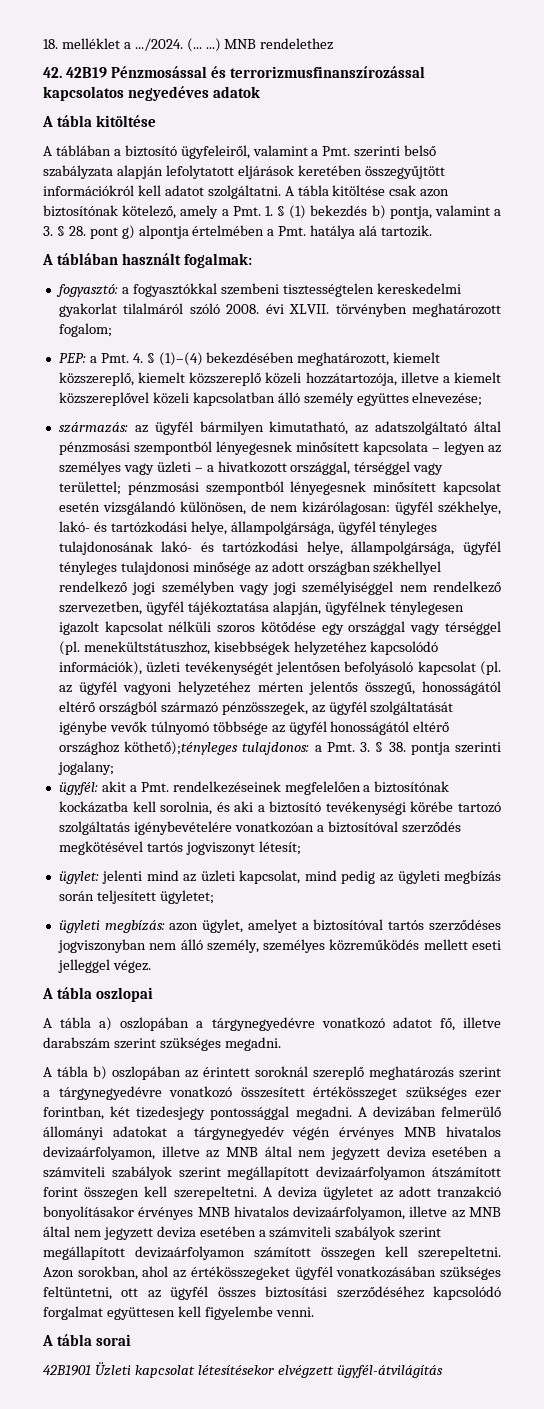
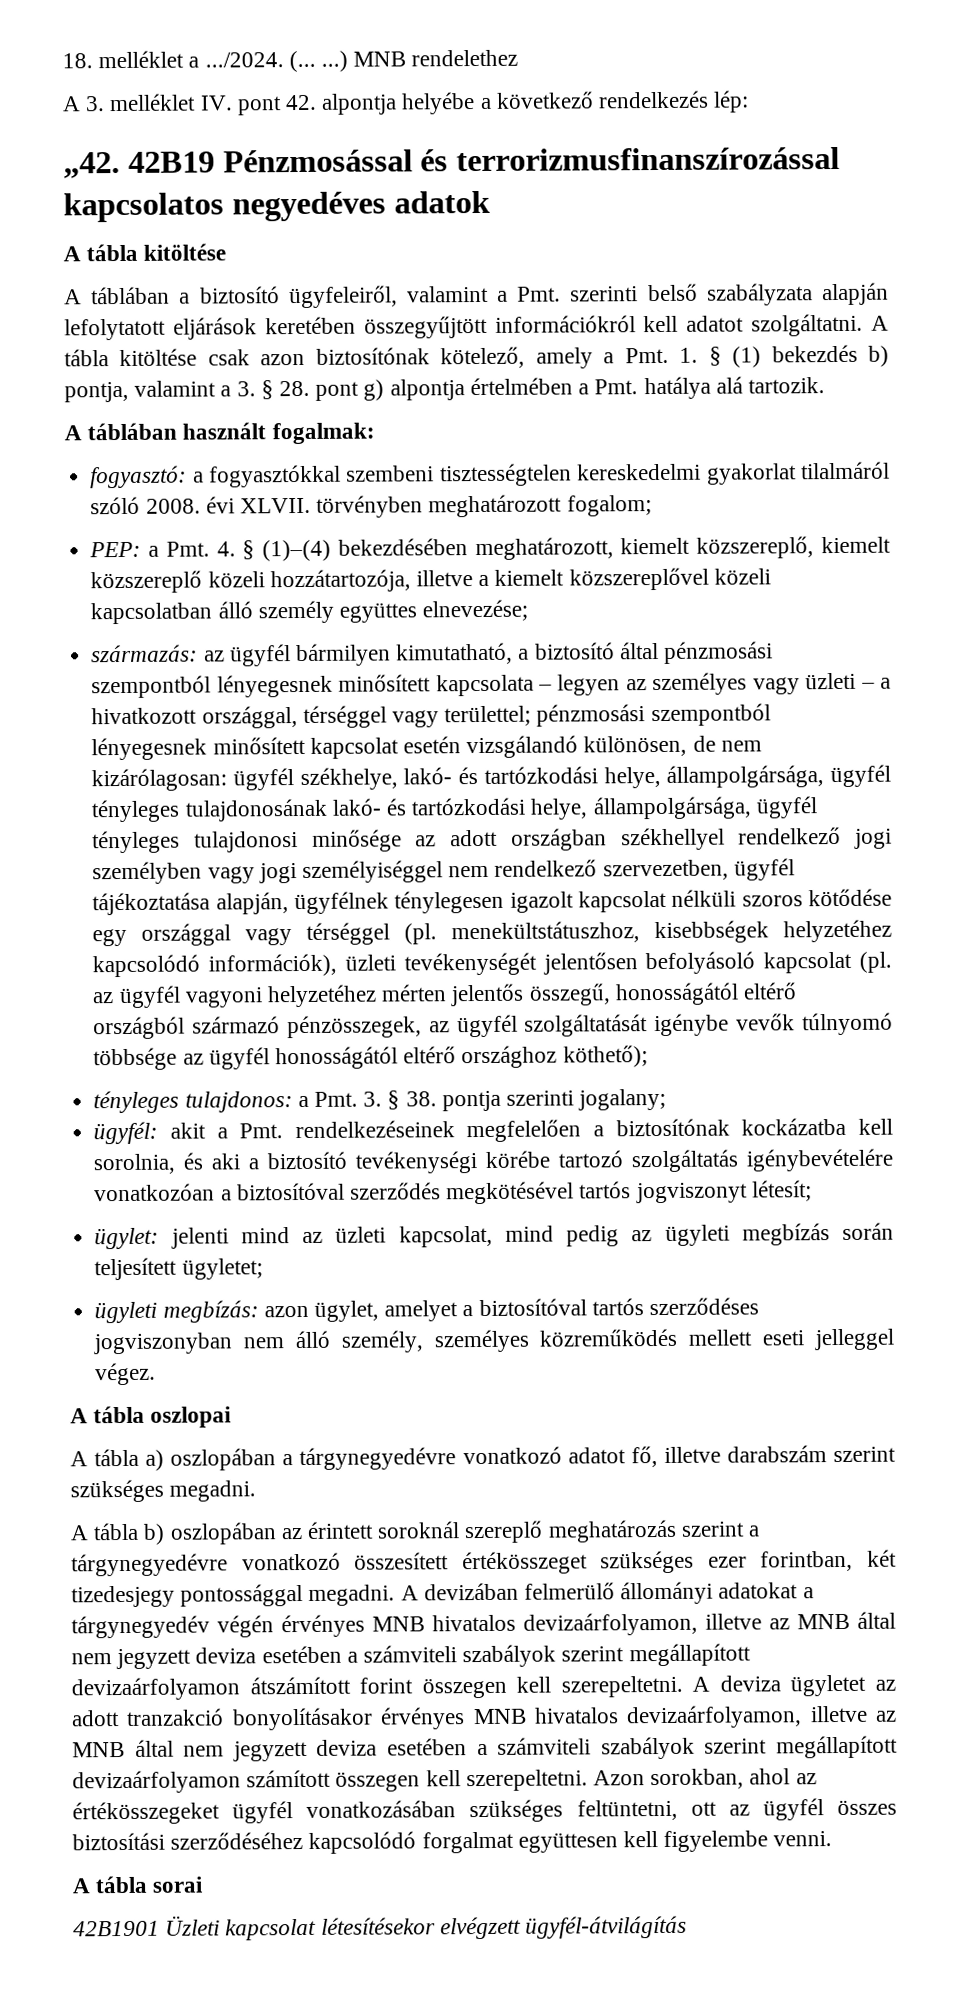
[43,67,62,78] 42. -> [62,90,750,116] [63,152,120,179] A 3. melléklet IV. pont 42. alpontja helyébe a következő rendelkezés lép: // „42.
[355,421,468,435] az adatszolgáltató -> [518,642,615,660] a biztosító
[124,741,239,755] köthető);tényleges -> [562,1045,648,1068] [93,1090,180,1114] köthető); // tényleges

